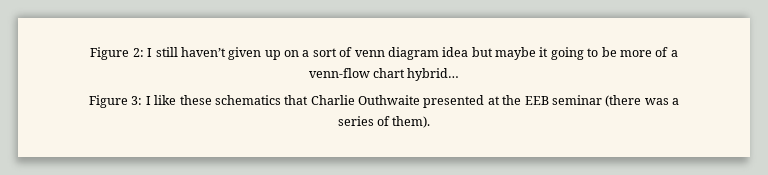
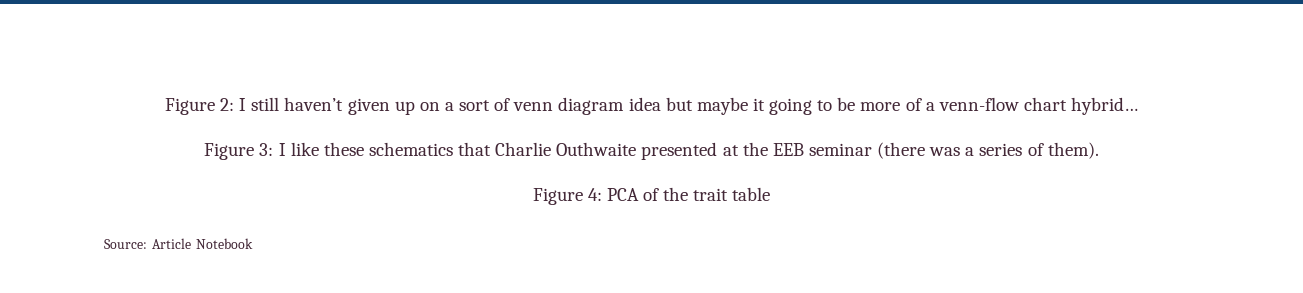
(431, 122) none -> [532,187,771,205] [104,238,254,249] // Figure 4: PCA of the trait table // Source: Article Notebook

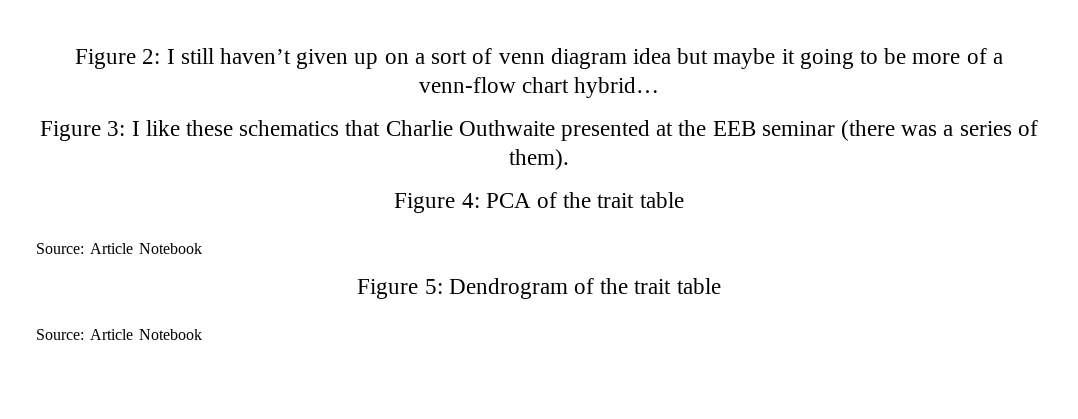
(254, 243) none -> [357,278,721,299] [36,329,203,340] // Figure 5: Dendrogram of the trait table // Source: Article Notebook

